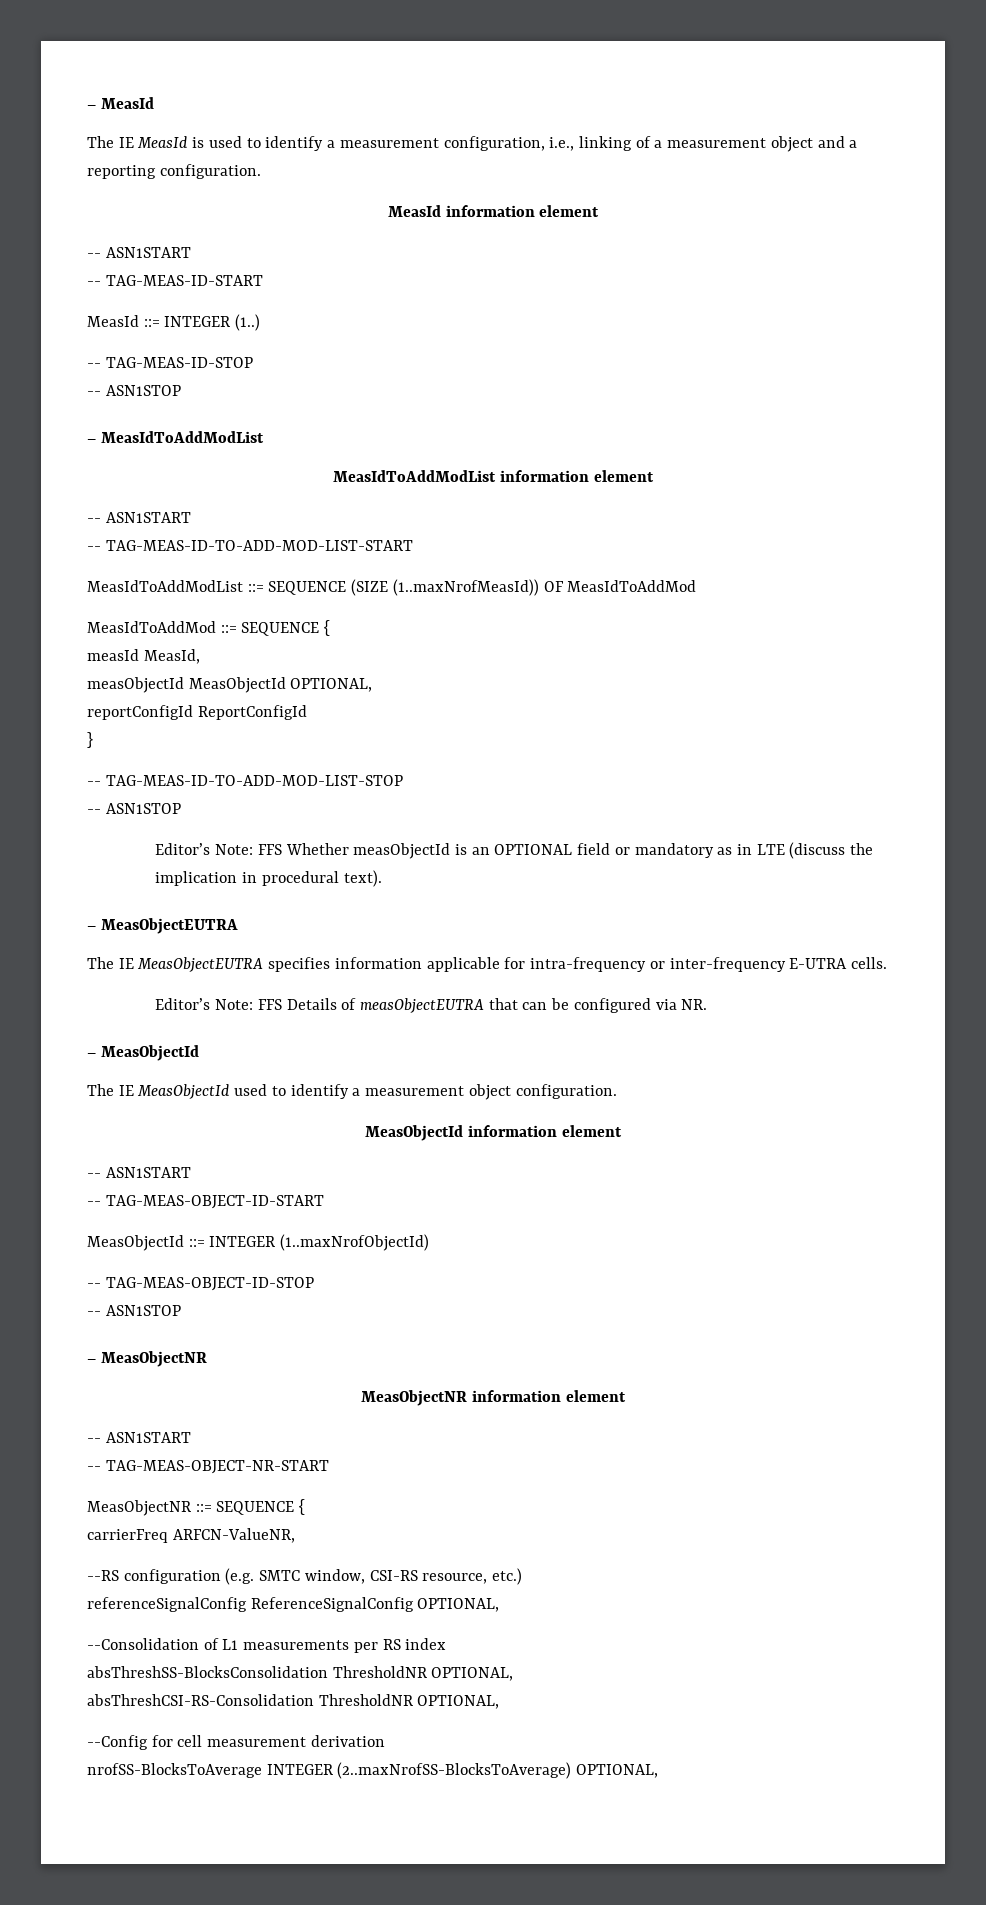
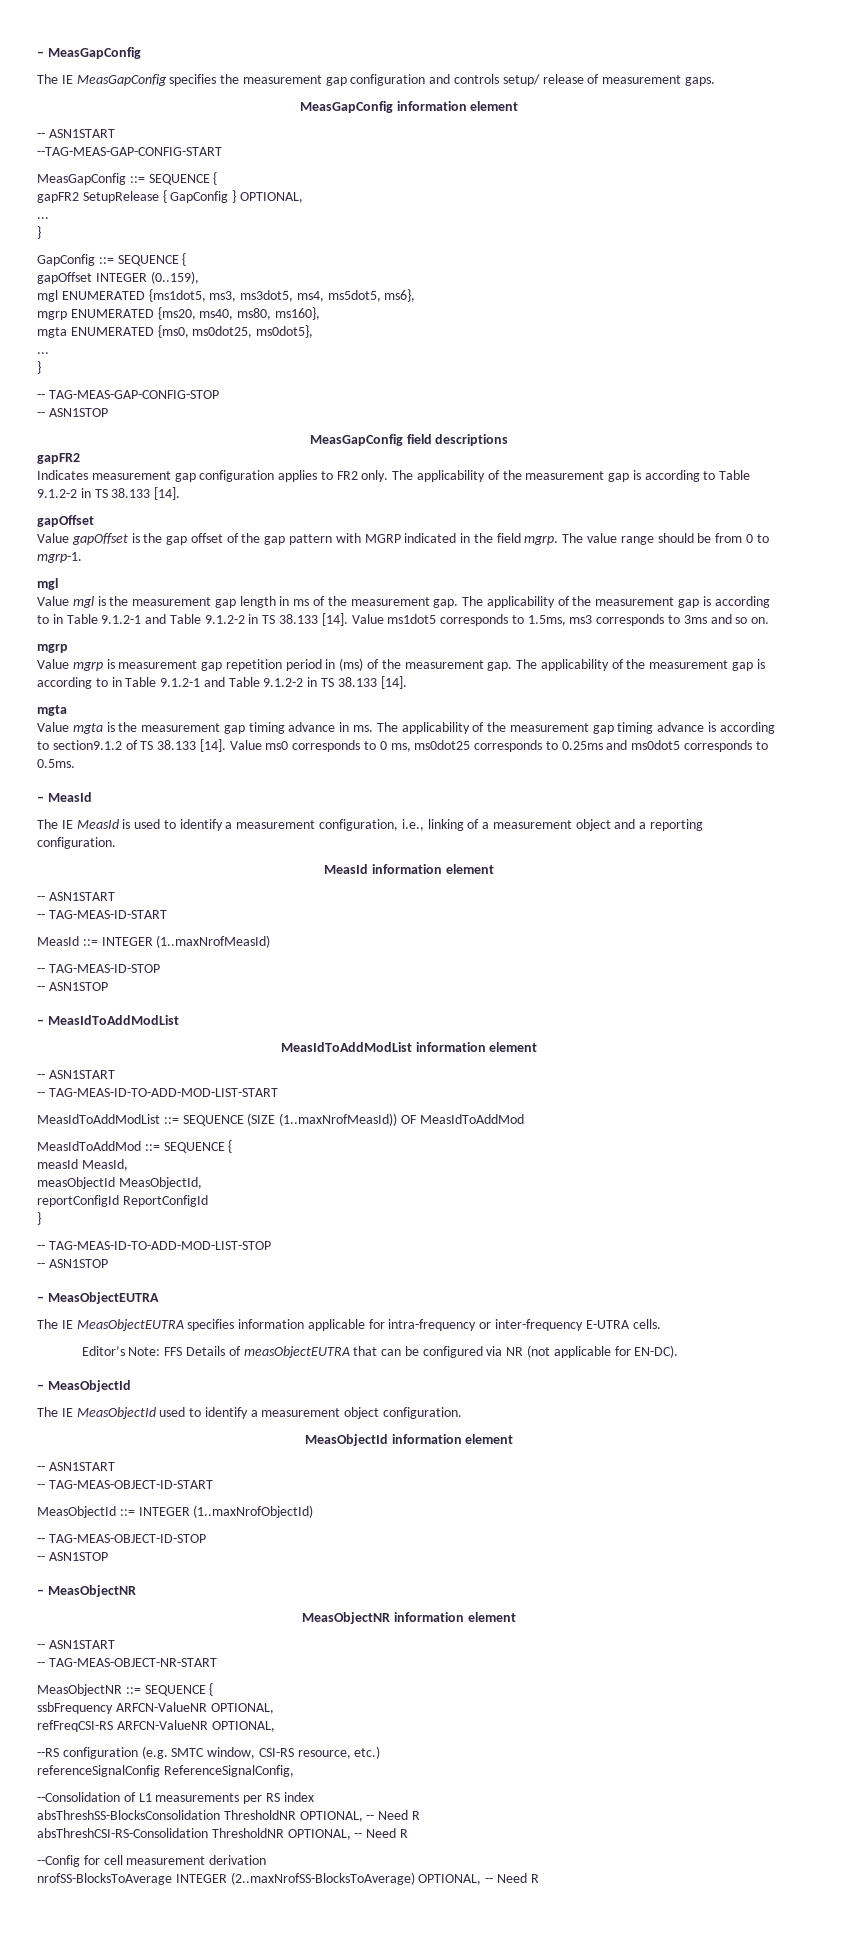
[87,105,96,109] – -> [37,47,141,59] [37,74,715,86] [299,101,519,113] [37,129,115,138] [37,147,222,156] [37,172,218,185] [37,190,303,203] [37,217,49,219] [37,226,41,239] [37,253,187,266] [37,271,199,284] [37,289,416,302] [37,307,320,320] [37,325,314,338] [37,352,49,354] [37,361,41,374] [37,390,219,399] [37,408,108,417] [309,434,509,446] [37,453,80,464] [37,470,751,482] [37,487,181,500] [37,515,94,527] [37,533,769,545] [37,552,82,563] [37,578,58,590] [37,596,770,608] [37,613,770,626] [37,644,68,653] [37,658,765,671] [37,676,407,689] [37,705,67,716] [37,722,775,734] [37,739,768,752] [37,759,75,768] [37,796,44,802] – MeasGapConfig // The IE MeasGapConfig specifies the measurement gap configuration and controls setup/ release of measurement gaps. // MeasGapConfig information element // -- ASN1START // --TAG-MEAS-GAP-CONFIG-START // MeasGapConfig ::= SEQUENCE { // gapFR2 SetupRelease { GapConfig } OPTIONAL, // ... // } // GapConfig ::= SEQUENCE { // gapOffset INTEGER (0..159), // mgl ENUMERATED {ms1dot5, ms3, ms3dot5, ms4, ms5dot5, ms6}, // mgrp ENUMERATED {ms20, ms40, ms80, ms160}, // mgta ENUMERATED {ms0, ms0dot25, ms0dot5}, // ... // } // -- TAG-MEAS-GAP-CONFIG-STOP // -- ASN1STOP // MeasGapConfig field descriptions // gapFR2 // Indicates measurement gap configuration applies to FR2 only. The applicability of the measurement gap is according to Table 9.1.2-2 in TS 38.133 [14]. // gapOffset // Value gapOffset is the gap offset of the gap pattern with MGRP indicated in the field mgrp. The value range should be from 0 to mgrp-1. // mgl // Value mgl is the measurement gap length in ms of the measurement gap. The applicability of the measurement gap is according to in Table 9.1.2-1 and Table 9.1.2-2 in TS 38.133 [14]. Value ms1dot5 corresponds to 1.5ms, ms3 corresponds to 3ms and so on. // mgrp // Value mgrp is measurement gap repetition period in (ms) of the measurement gap. The applicability of the measurement gap is according to in Table 9.1.2-1 and Table 9.1.2-2 in TS 38.133 [14]. // mgta // Value mgta is the measurement gap timing advance in ms. The applicability of the measurement gap timing advance is according to section9.1.2 of TS 38.133 [14]. Value ms0 corresponds to 0 ms, ms0dot25 corresponds to 0.25ms and ms0dot5 corresponds to 0.5ms. // –
[235,314,261,331] (1..) -> [156,935,271,948] (1..maxNrofMeasId)
[188,677,373,693] MeasObjectId OPTIONAL, -> [118,1177,202,1189] MeasObjectId,
[155,842,874,859] [155,870,382,887] // Editor’s Note: FFS Whether measObjectId is an OPTIONAL field or mandatory as in LTE (discuss the implication in procedural text). -> (108, 1263) none
[681,999,708,1010] NR. -> [506,1345,679,1358] NR (not applicable for EN-DC).
[87,1528,295,1543] carrierFreq ARFCN-ValueNR, -> [37,1702,274,1714] [37,1720,275,1732] ssbFrequency ARFCN-ValueNR OPTIONAL, // refFreqCSI-RS ARFCN-ValueNR OPTIONAL,
[250,1597,500,1612] ReferenceSignalConfig OPTIONAL, -> [163,1765,294,1777] ReferenceSignalConfig,
(514, 1674) none -> [366,1810,420,1820] -- Need R
(500, 1702) none -> [354,1828,408,1838] -- Need R
(659, 1771) none -> [485,1873,539,1883] -- Need R

